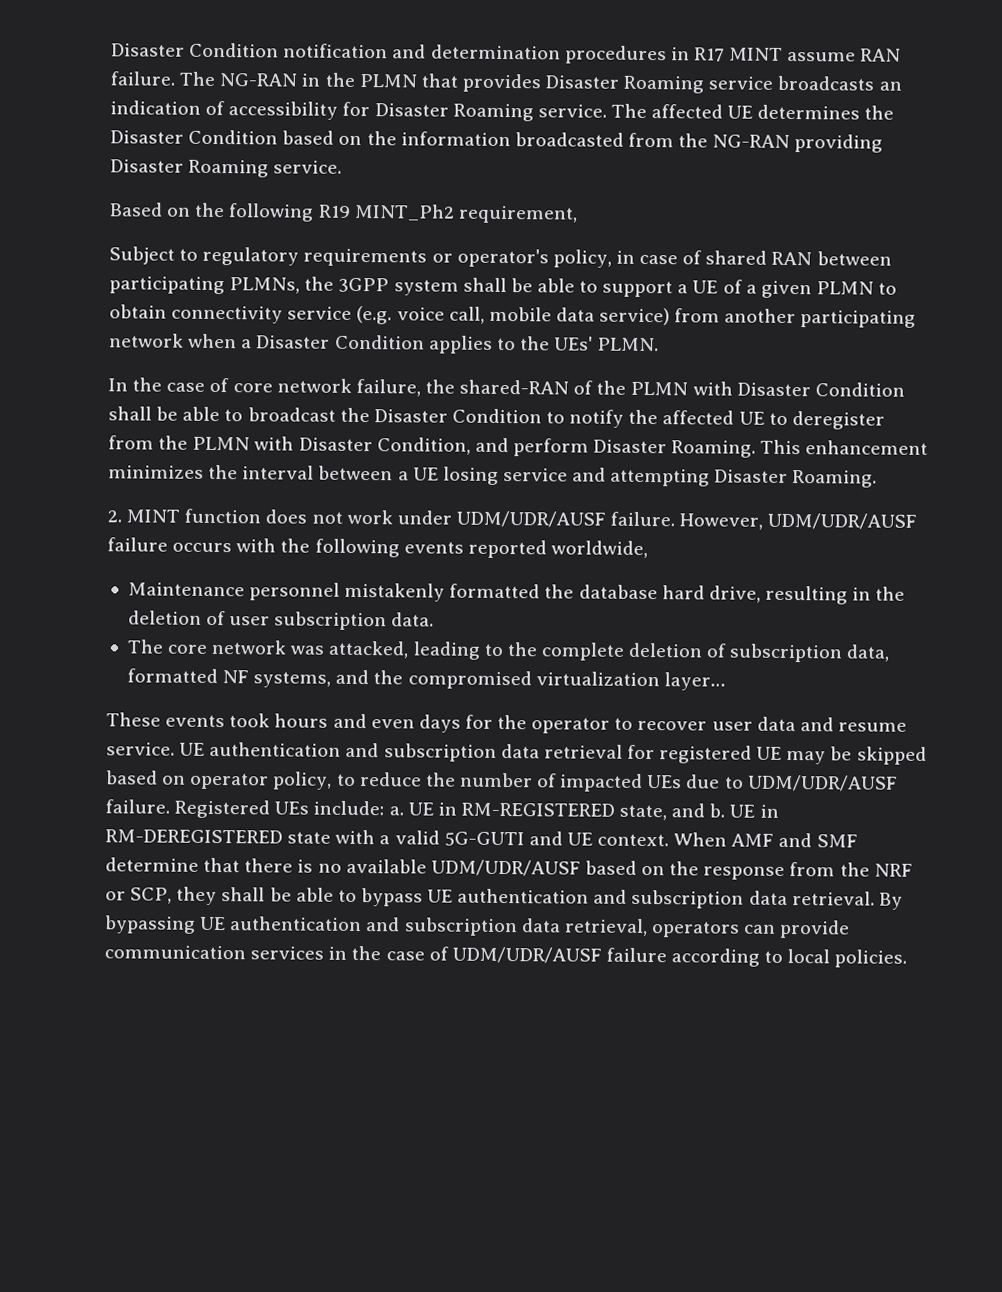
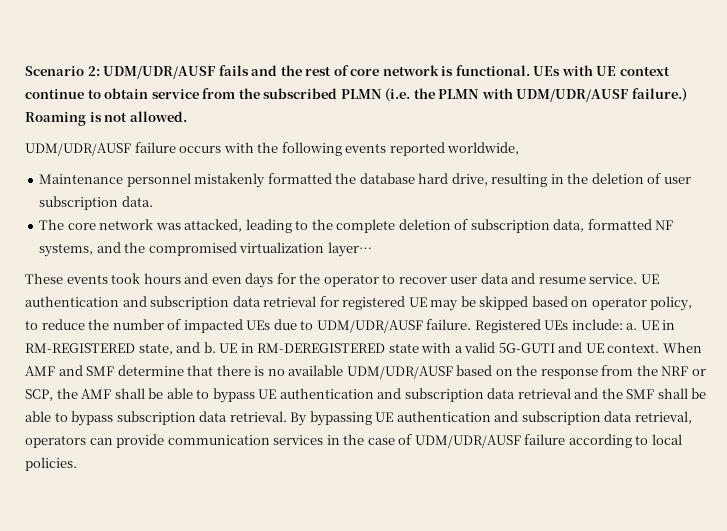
[111,42,902,65] [110,71,902,94] [110,100,895,122] [110,129,884,153] [110,159,343,178] [109,202,578,224] [109,246,892,268] [109,276,898,299] [109,304,917,328] [109,333,660,354] [108,377,905,397] [108,406,885,430] [108,435,929,458] [108,464,878,488] [107,508,764,530] Disaster Condition notification and determination procedures in R17 MINT assume RAN failure. The NG-RAN in the PLMN that provides Disaster Roaming service broadcasts an indication of accessibility for Disaster Roaming service. The affected UE determines the Disaster Condition based on the information broadcasted from the NG-RAN providing Disaster Roaming service. // Based on the following R19 MINT_Ph2 requirement, // Subject to regulatory requirements or operator's policy, in case of shared RAN between participating PLMNs, the 3GPP system shall be able to support a UE of a given PLMN to obtain connectivity service (e.g. voice call, mobile data service) from another participating network when a Disaster Condition applies to the UEs' PLMN. // In the case of core network failure, the shared-RAN of the PLMN with Disaster Condition shall be able to broadcast the Disaster Condition to notify the affected UE to deregister from the PLMN with Disaster Condition, and perform Disaster Roaming. This enhancement minimizes the interval between a UE losing service and attempting Disaster Roaming. // 2. MINT function does not work under UDM/UDR/AUSF failure. However, -> [25,65,670,79] [25,88,687,102] [25,111,187,126] Scenario 2: UDM/UDR/AUSF fails and the rest of core network is functional. UEs with UE context continue to obtain service from the subscribed PLMN (i.e. the PLMN with UDM/UDR/AUSF failure.) Roaming is not allowed. //
[176,886,218,906] they -> [56,388,112,399] the AMF
(788, 898) none -> [517,388,707,399] [25,411,228,426] retrieval and the SMF shall be able to bypass subscription data

